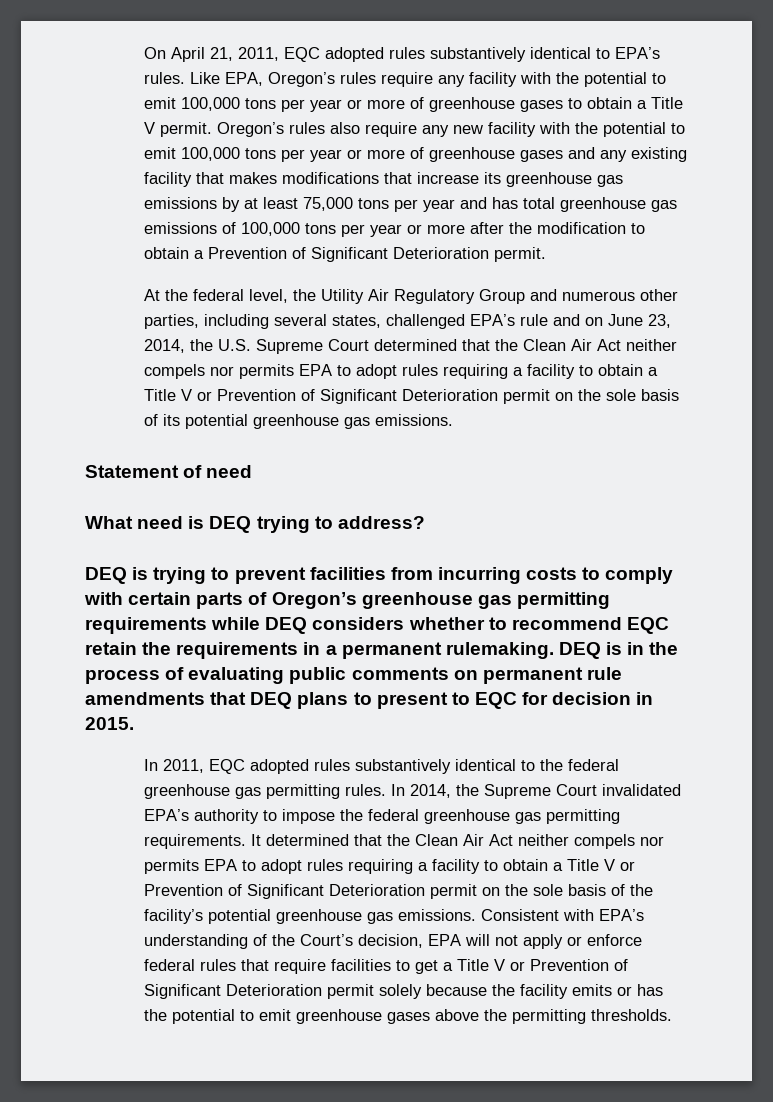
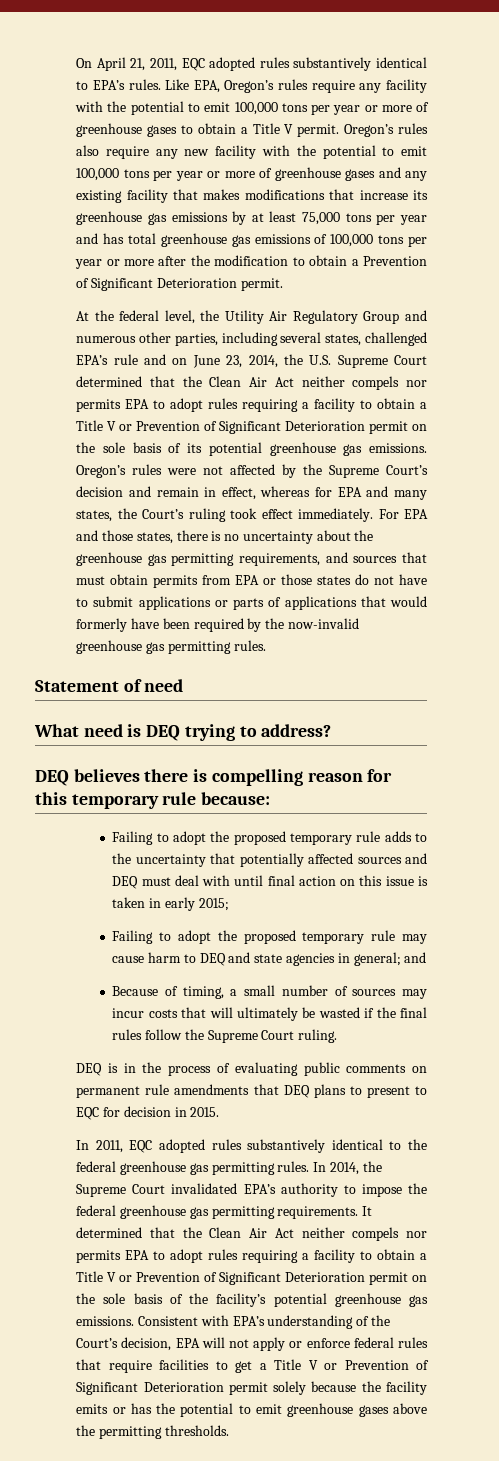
(453, 420) none -> [76,464,428,478] [76,486,428,500] [76,508,428,522] [76,530,374,544] [76,552,427,566] [76,574,427,588] [76,596,427,610] [76,618,359,632] [76,640,266,654] Oregon’s rules were not affected by the Supreme Court’s decision and remain in effect, whereas for EPA and many states, the Court’s ruling took effect immediately. For EPA and those states, there is no uncertainty about the greenhouse gas permitting requirements, and sources that must obtain permits from EPA or those states do not have to submit applications or parts of applications that would formerly have been required by the now-invalid greenhouse gas permitting rules.
[132,567,674,584] [84,592,610,609] [85,617,669,634] [85,642,554,659] is trying to prevent facilities from incurring costs to comply with certain parts of Oregon’s greenhouse gas permitting requirements while DEQ considers whether to recommend EQC retain the requirements in a permanent rulemaking. -> [73,769,393,786] [35,792,271,809] [112,831,427,845] [112,853,427,867] [112,875,429,889] [112,897,229,911] [112,930,427,944] [112,952,427,966] [112,985,427,999] [112,1007,427,1021] [112,1029,338,1043] believes there is compelling reason for this temporary rule because: // Failing to adopt the proposed temporary rule adds to the uncertainty that potentially affected sources and DEQ must deal with until final action on this issue is taken in early 2015; // Failing to adopt the proposed temporary rule may cause harm to DEQ and state agencies in general; and // Because of timing, a small number of sources may incur costs that will ultimately be wasted if the final rules follow the Supreme Court ruling. //

